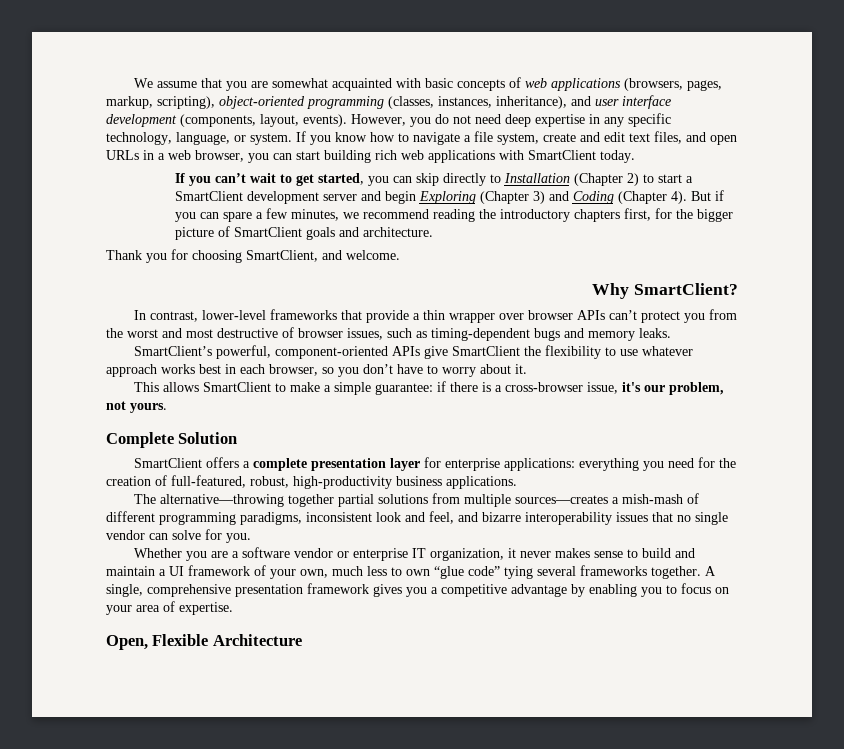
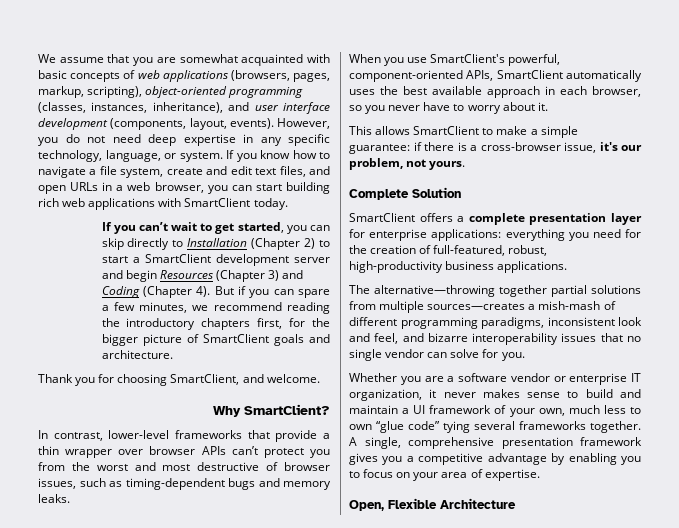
[418,191,476,204] Exploring -> [159,270,213,279] Resources
[133,345,693,359] [106,364,221,377] SmartClient’s powerful, component-oriented APIs give SmartClient the flexibility to use whatever approach works best -> [349,54,561,66] [349,70,642,82] [349,86,540,98] When you use SmartClient's powerful, component-oriented APIs, SmartClient automatically uses the best available approach
[363,364,393,374] don’t -> [388,105,421,111] never

